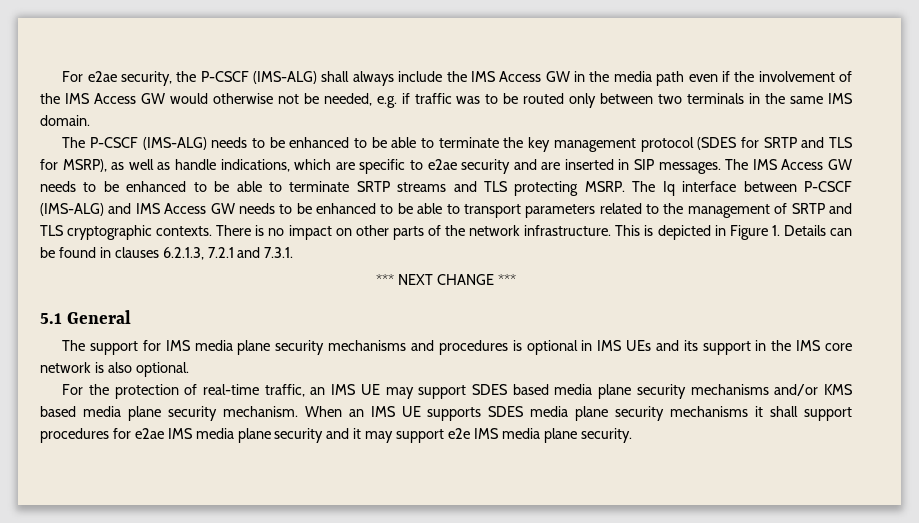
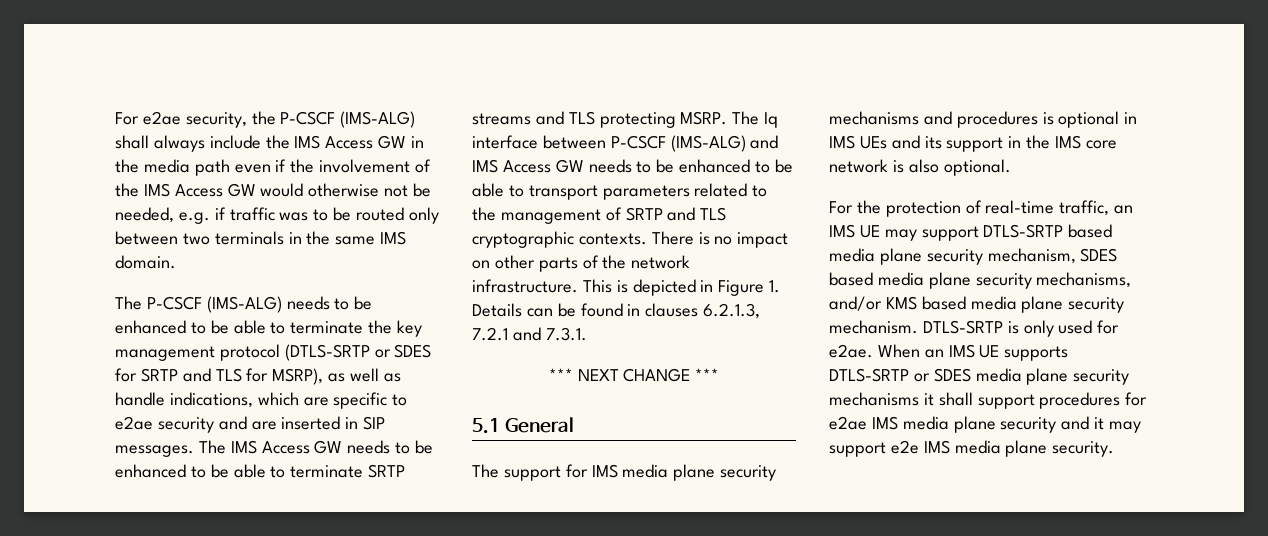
[697,137,738,150] (SDES -> [284,344,432,361] (DTLS-SRTP or SDES
(467, 392) none -> [983,224,1113,238] [829,248,1076,265] DTLS-SRTP based media plane security mechanism,
[690,384,769,395] mechanisms -> [1036,272,1132,288] mechanisms,
(298, 411) none -> [922,320,1120,337] [829,344,873,358] DTLS-SRTP is only used for e2ae.
(482, 414) none -> [829,368,930,382] DTLS-SRTP or

